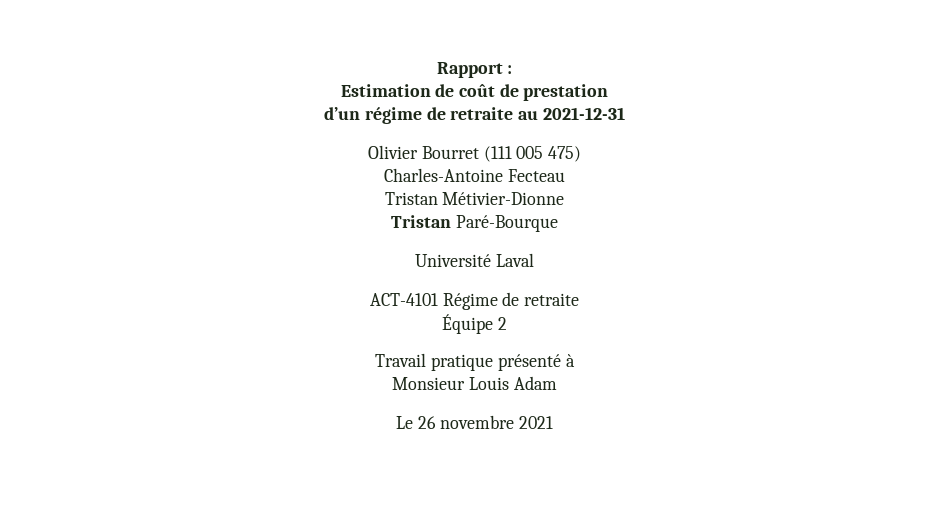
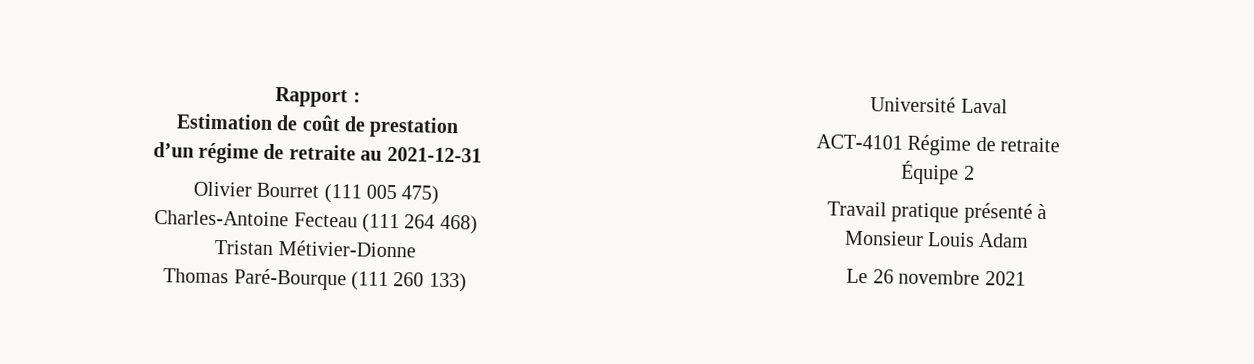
(565, 175) none -> [361,213,478,235] (111 264 468)
[391,215,452,228] Tristan -> [163,268,230,284] Thomas
(558, 223) none -> [351,271,467,293] (111 260 133)

